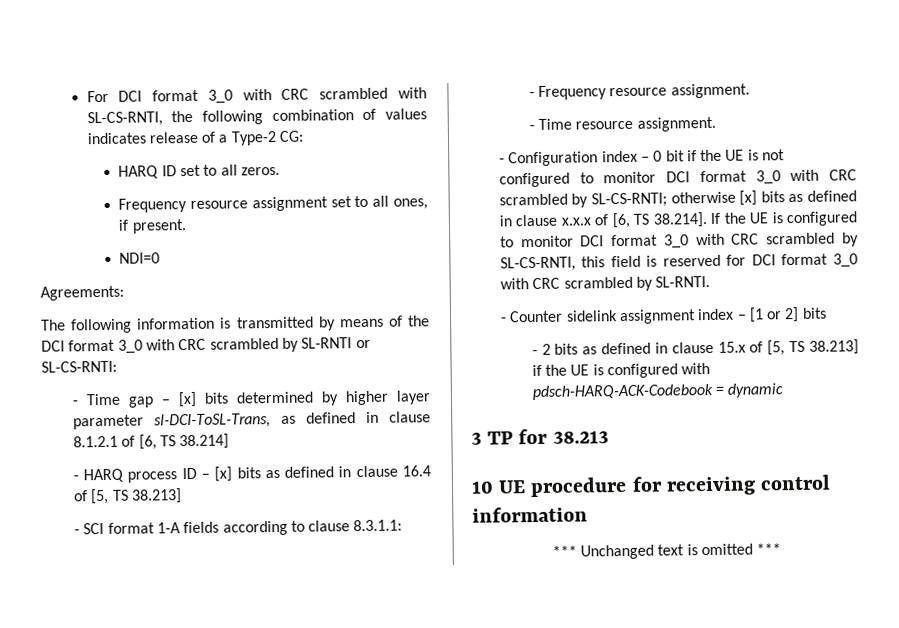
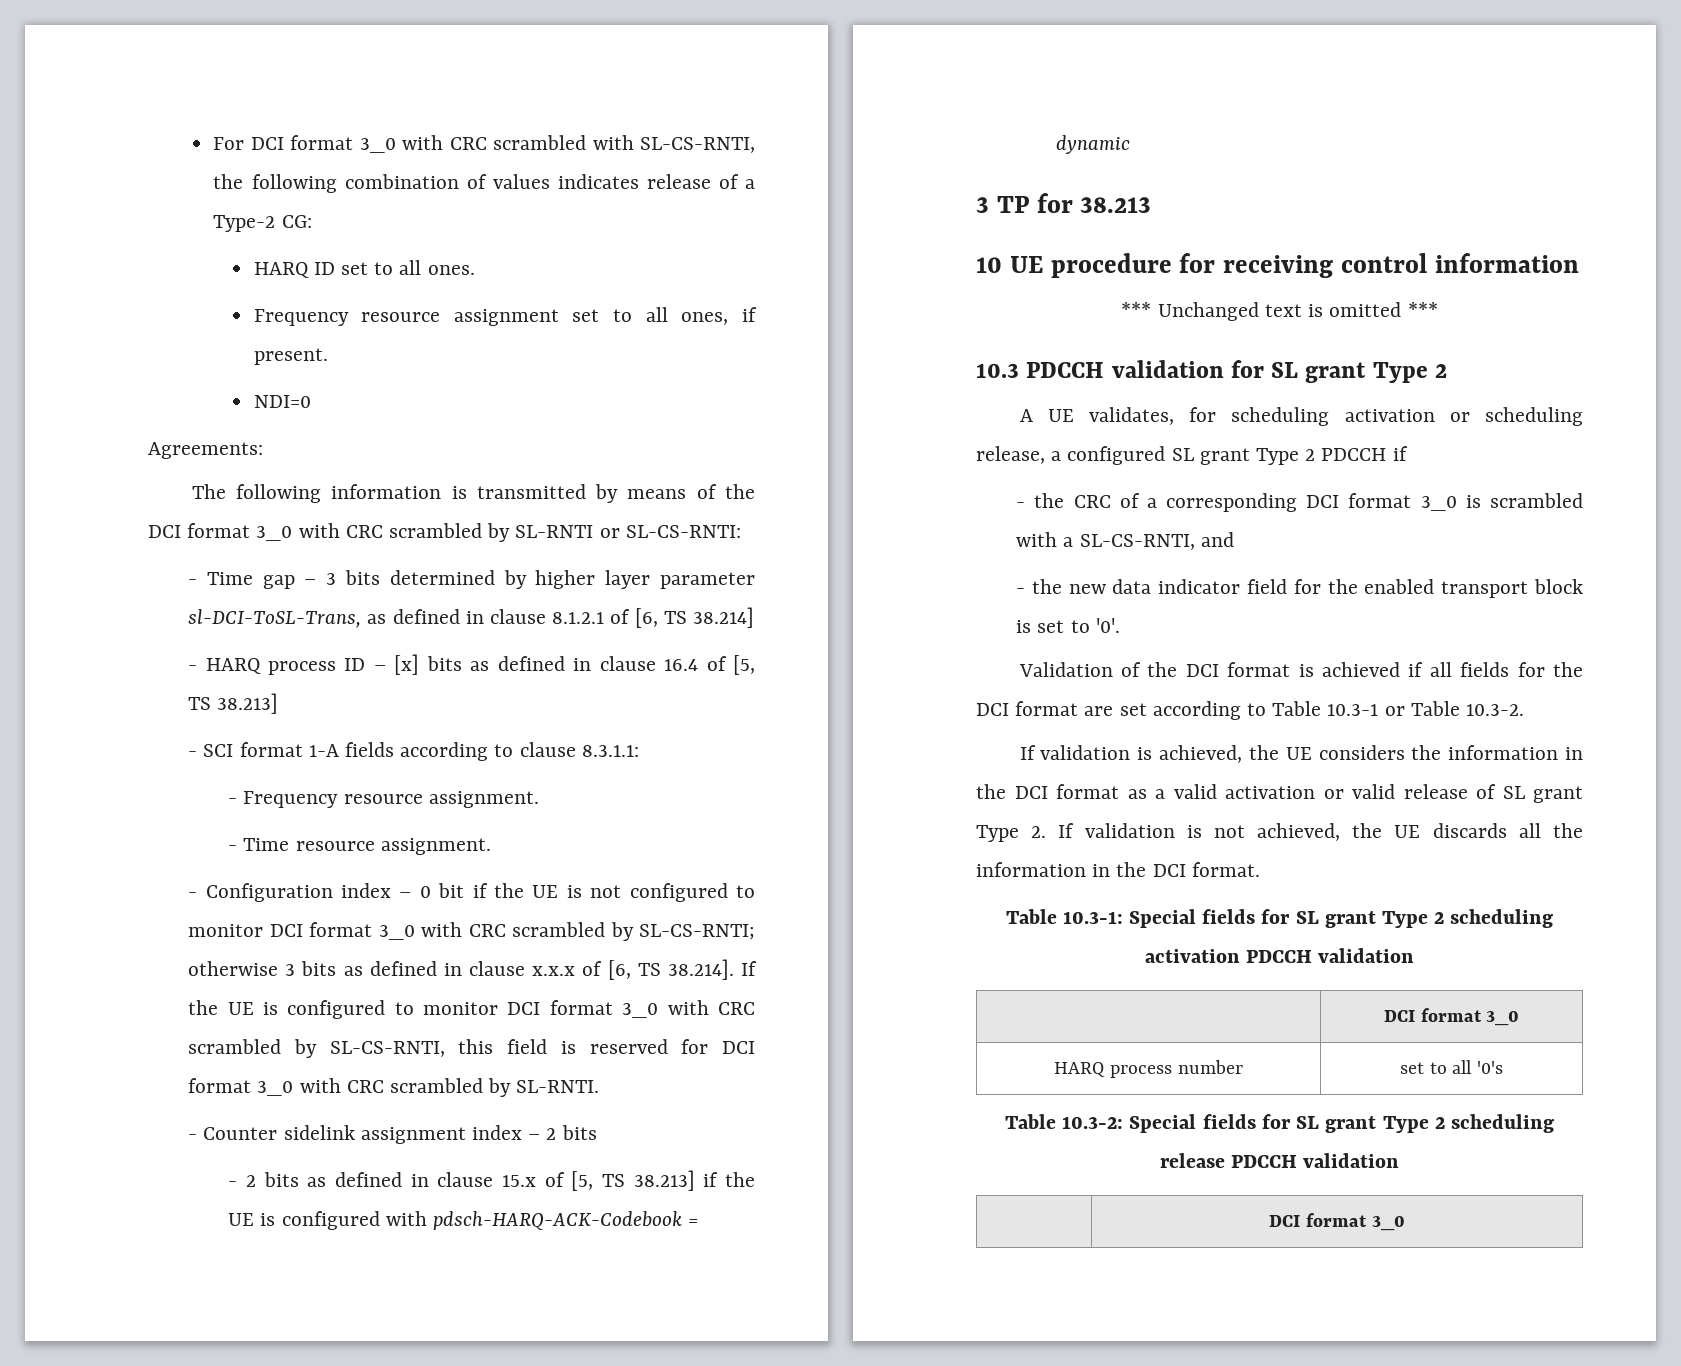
[241,166,281,176] zeros. -> [427,265,475,275] ones.
[177,391,197,408] [x] -> [326,573,337,585] 3
[739,190,758,206] [x] -> [285,964,296,976] 3
[748,306,800,323] [1 or 2] -> [546,1128,557,1140] 2
(782, 549) none -> [976,360,1448,383] [1019,407,1583,426] [976,446,1408,465] [1016,493,1583,512] [1016,532,1234,550] [1016,579,1583,598] [1016,618,1120,633] [1018,662,1583,677] [976,701,1525,720] [1019,745,1583,763] [976,784,1583,803] [976,823,1583,842] [976,862,1260,877] [1005,909,1554,928] [1144,948,1415,963] [1383,1008,1520,1026] [1054,1060,1243,1078] [1400,1060,1503,1074] [1005,1114,1554,1133] [1159,1153,1400,1168] [1269,1213,1405,1231] // 10.3 PDCCH validation for SL grant Type 2 // A UE validates, for scheduling activation or scheduling release, a configured SL grant Type 2 PDCCH if // - the CRC of a corresponding DCI format 3_0 is scrambled with a SL-CS-RNTI, and // - the new data indicator field for the enabled transport block is set to '0'. // Validation of the DCI format is achieved if all fields for the DCI format are set according to Table 10.3-1 or Table 10.3-2. // If validation is achieved, the UE considers the information in the DCI format as a valid activation or valid release of SL grant Type 2. If validation is not achieved, the UE discards all the information in the DCI format. // Table 10.3-1: Special fields for SL grant Type 2 scheduling activation PDCCH validation // | DCI format 3_0 // HARQ process number | set to all '0's // Table 10.3-2: Special fields for SL grant Type 2 scheduling release PDCCH validation // | DCI format 3_0

